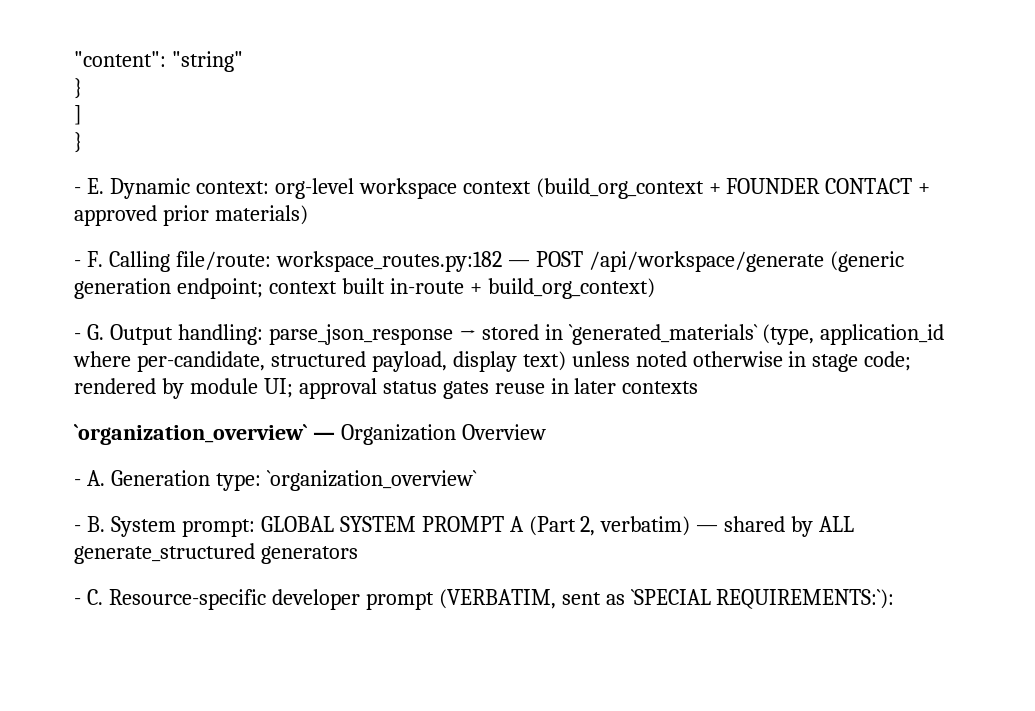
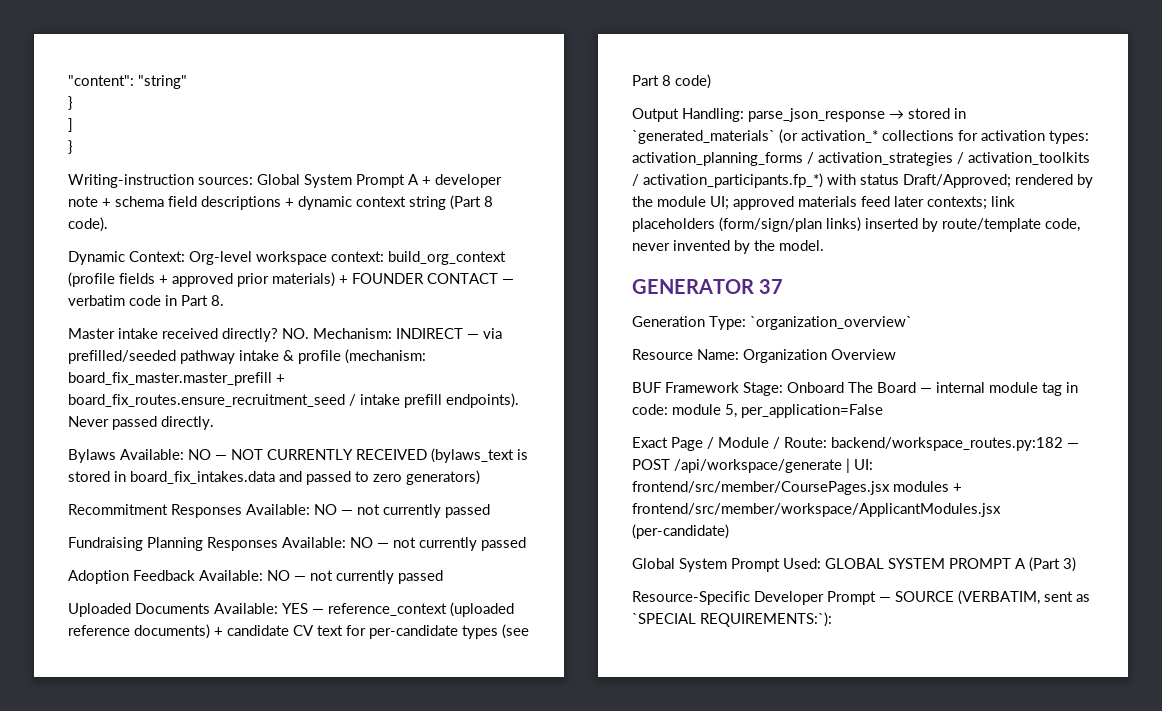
[74,178,931,199] [74,205,308,226] [74,251,904,272] [74,278,655,299] [74,324,263,345] - E. Dynamic context: org-level workspace context (build_org_context + FOUNDER CONTACT + approved prior materials) // - F. Calling file/route: workspace_routes.py:182 — POST /api/workspace/generate (generic generation endpoint; context built in-route + build_org_context) // - G. Output handling: -> [68,174,502,188] [68,195,493,210] [68,217,108,232] [68,251,506,265] [68,272,514,287] [68,295,224,306] [68,328,502,342] [68,349,426,364] [68,372,285,386] [68,393,519,408] [68,416,214,430] [68,448,528,463] [68,470,480,485] [68,504,490,518] [68,537,526,551] [68,570,443,584] [68,602,514,617] [68,624,529,639] [632,74,711,89] [632,108,744,122] Writing-instruction sources: Global System Prompt A + developer note + schema field descriptions + dynamic context string (Part 8 code). // Dynamic Context: Org-level workspace context: build_org_context (profile fields + approved prior materials) + FOUNDER CONTACT — verbatim code in Part 8. // Master intake received directly? NO. Mechanism: INDIRECT — via prefilled/seeded pathway intake & profile (mechanism: board_fix_master.master_prefill + board_fix_routes.ensure_recruitment_seed / intake prefill endpoints). Never passed directly. // Bylaws Available: NO — NOT CURRENTLY RECEIVED (bylaws_text is stored in board_fix_intakes.data and passed to zero generators) // Recommitment Responses Available: NO — not currently passed // Fundraising Planning Responses Available: NO — not currently passed // Adoption Feedback Available: NO — not currently passed // Uploaded Documents Available: YES — reference_context (uploaded reference documents) + candidate CV text for per-candidate types (see Part 8 code) // Output Handling:
[762,324,945,345] [73,351,912,372] (type, application_id where per-candidate, structured payload, display text) unless noted otherwise in stage code; -> [779,129,1089,144] [632,152,1090,166] [632,173,1011,188] (or activation_* collections for activation types: activation_planning_forms / activation_strategies / activation_toolkits / activation_participants.fp_*) with status Draft/Approved;
(184, 388) none -> [632,196,653,207] the
[298,378,699,399] [74,424,335,445] approval status gates reuse in later contexts // `organization_overview` — -> [733,196,1015,210] [632,217,1080,232] [632,240,824,254] [632,279,784,294] [632,316,912,330] [632,349,739,360] approved materials feed later contexts; link placeholders (form/sign/plan links) inserted by route/template code, never invented by the model. // GENERATOR 37 // Generation Type: `organization_overview` // Resource Name:
[74,470,477,491] [74,516,255,537] - A. Generation type: `organization_overview` // - B. System prompt: -> [632,382,1078,396] [632,404,883,418] [632,437,1079,451] [632,458,873,473] [632,481,962,495] [632,503,1001,517] [632,524,729,539] [632,558,821,572] BUF Framework Stage: Onboard The Board — internal module tag in code: module 5, per_application=False // Exact Page / Module / Route: backend/workspace_routes.py:182 — POST /api/workspace/generate | UI: frontend/src/member/CoursePages.jsx modules + frontend/src/member/workspace/ApplicantModules.jsx (per-candidate) // Global System Prompt Used:
[580,516,855,537] [74,543,358,564] [74,589,434,610] 2, verbatim) — shared by ALL generate_structured generators // - C. Resource-specific developer prompt -> [1063,557,1076,572] [632,591,954,605] 3) // Resource-Specific Developer Prompt — SOURCE

